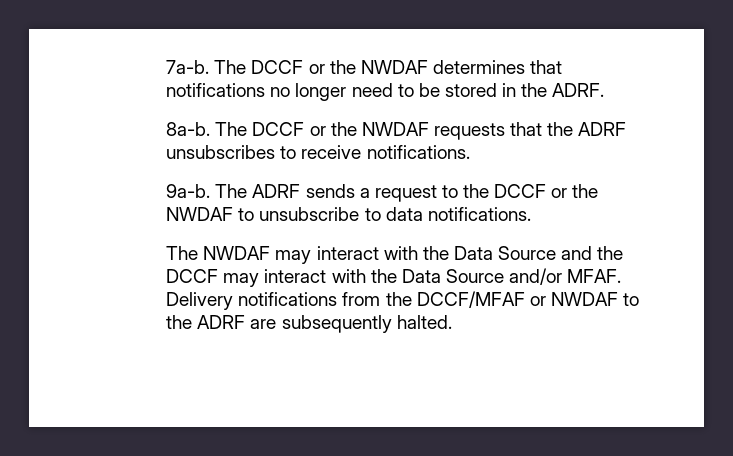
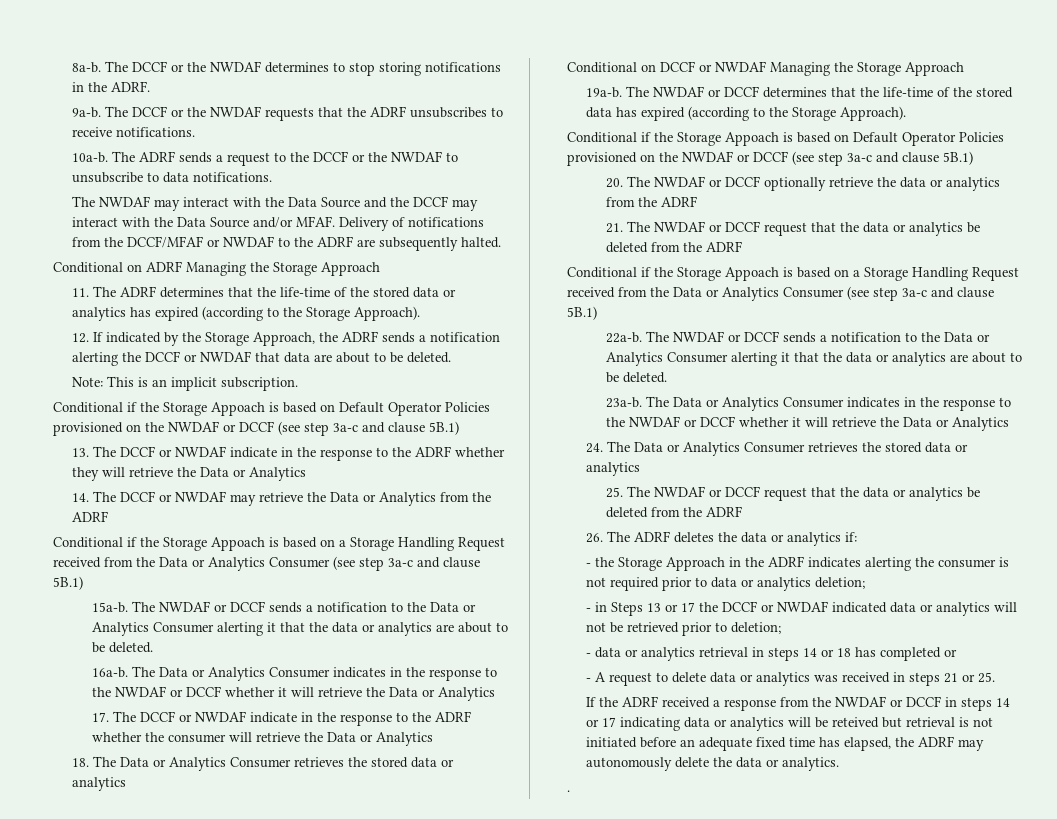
[166,60,210,74] 7a-b. -> [72,62,102,73] 8a-b.
[530,60,563,74] [166,83,497,101] that notifications no longer need to be stored -> [333,62,502,76] to stop storing notifications
[166,122,211,136] 8a-b. -> [72,107,102,118] 9a-b.
[166,184,211,198] 9a-b. -> [72,152,109,163] 10a-b.
(234, 301) none -> [392,217,406,227] of
(452, 322) none -> [53,261,381,276] [72,286,457,298] [72,306,421,321] [72,331,501,346] [72,351,452,366] [72,376,299,391] [53,402,491,416] [53,421,460,436] [72,446,506,461] [72,467,307,481] [72,491,492,506] [72,511,109,522] [53,537,506,551] [53,556,481,571] [53,576,84,590] [91,601,476,613] [91,622,508,636] [91,642,153,653] [91,666,497,681] [91,686,495,701] [91,711,471,726] [91,732,433,746] [72,756,455,771] [72,777,127,791] [567,61,965,76] [586,86,1014,98] [586,106,907,121] [567,132,1005,146] [567,151,974,166] [605,176,1000,191] [605,196,697,207] [605,221,980,236] [605,241,742,253] [567,267,1020,281] [567,286,995,301] [567,306,598,320] [605,331,990,343] [605,352,1022,366] [605,372,667,383] [605,396,1011,411] [605,416,1009,431] [586,441,969,456] [586,462,641,476] [605,486,980,501] [605,506,742,518] [586,531,858,546] [586,556,1010,571] [586,577,866,591] [586,601,1018,616] [586,622,782,636] [586,647,958,661] [586,672,996,686] [586,696,1011,711] [586,717,994,731] [586,736,985,751] [586,757,840,771] [567,790,571,792] // Conditional on ADRF Managing the Storage Approach // 11. The ADRF determines that the life-time of the stored data or analytics has expired (according to the Storage Approach). // 12. If indicated by the Storage Approach, the ADRF sends a notification alerting the DCCF or NWDAF that data are about to be deleted. // Note: This is an implicit subscription. // Conditional if the Storage Appoach is based on Default Operator Policies provisioned on the NWDAF or DCCF (see step 3a-c and clause 5B.1) // 13. The DCCF or NWDAF indicate in the response to the ADRF whether they will retrieve the Data or Analytics // 14. The DCCF or NWDAF may retrieve the Data or Analytics from the ADRF // Conditional if the Storage Appoach is based on a Storage Handling Request received from the Data or Analytics Consumer (see step 3a-c and clause 5B.1) // 15a-b. The NWDAF or DCCF sends a notification to the Data or Analytics Consumer alerting it that the data or analytics are about to be deleted. // 16a-b. The Data or Analytics Consumer indicates in the response to the NWDAF or DCCF whether it will retrieve the Data or Analytics // 17. The DCCF or NWDAF indicate in the response to the ADRF whether the consumer will retrieve the Data or Analytics // 18. The Data or Analytics Consumer retrieves the stored data or analytics // Conditional on DCCF or NWDAF Managing the Storage Approach // 19a-b. The NWDAF or DCCF determines that the life-time of the stored data has expired (according to the Storage Approach). // Conditional if the Storage Appoach is based on Default Operator Policies provisioned on the NWDAF or DCCF (see step 3a-c and clause 5B.1) // 20. The NWDAF or DCCF optionally retrieve the data or analytics from the ADRF // 21. The NWDAF or DCCF request that the data or analytics be deleted from the ADRF // Conditional if the Storage Appoach is based on a Storage Handling Request received from the Data or Analytics Consumer (see step 3a-c and clause 5B.1) // 22a-b. The NWDAF or DCCF sends a notification to the Data or Analytics Consumer alerting it that the data or analytics are about to be deleted. // 23a-b. The Data or Analytics Consumer indicates in the response to the NWDAF or DCCF whether it will retrieve the Data or Analytics // 24. The Data or Analytics Consumer retrieves the stored data or analytics // 25. The NWDAF or DCCF request that the data or analytics be deleted from the ADRF // 26. The ADRF deletes the data or analytics if: // - the Storage Approach in the ADRF indicates alerting the consumer is not required prior to data or analytics deletion; // - in Steps 13 or 17 the DCCF or NWDAF indicated data or analytics will not be retrieved prior to deletion; // - data or analytics retrieval in steps 14 or 18 has completed or // - A request to delete data or analytics was received in steps 21 or 25. // If the ADRF received a response from the NWDAF or DCCF in steps 14 or 17 indicating data or analytics will be reteived but retrieval is not initiated before an adequate fixed time has elapsed, the ADRF may autonomously delete the data or analytics. // .

